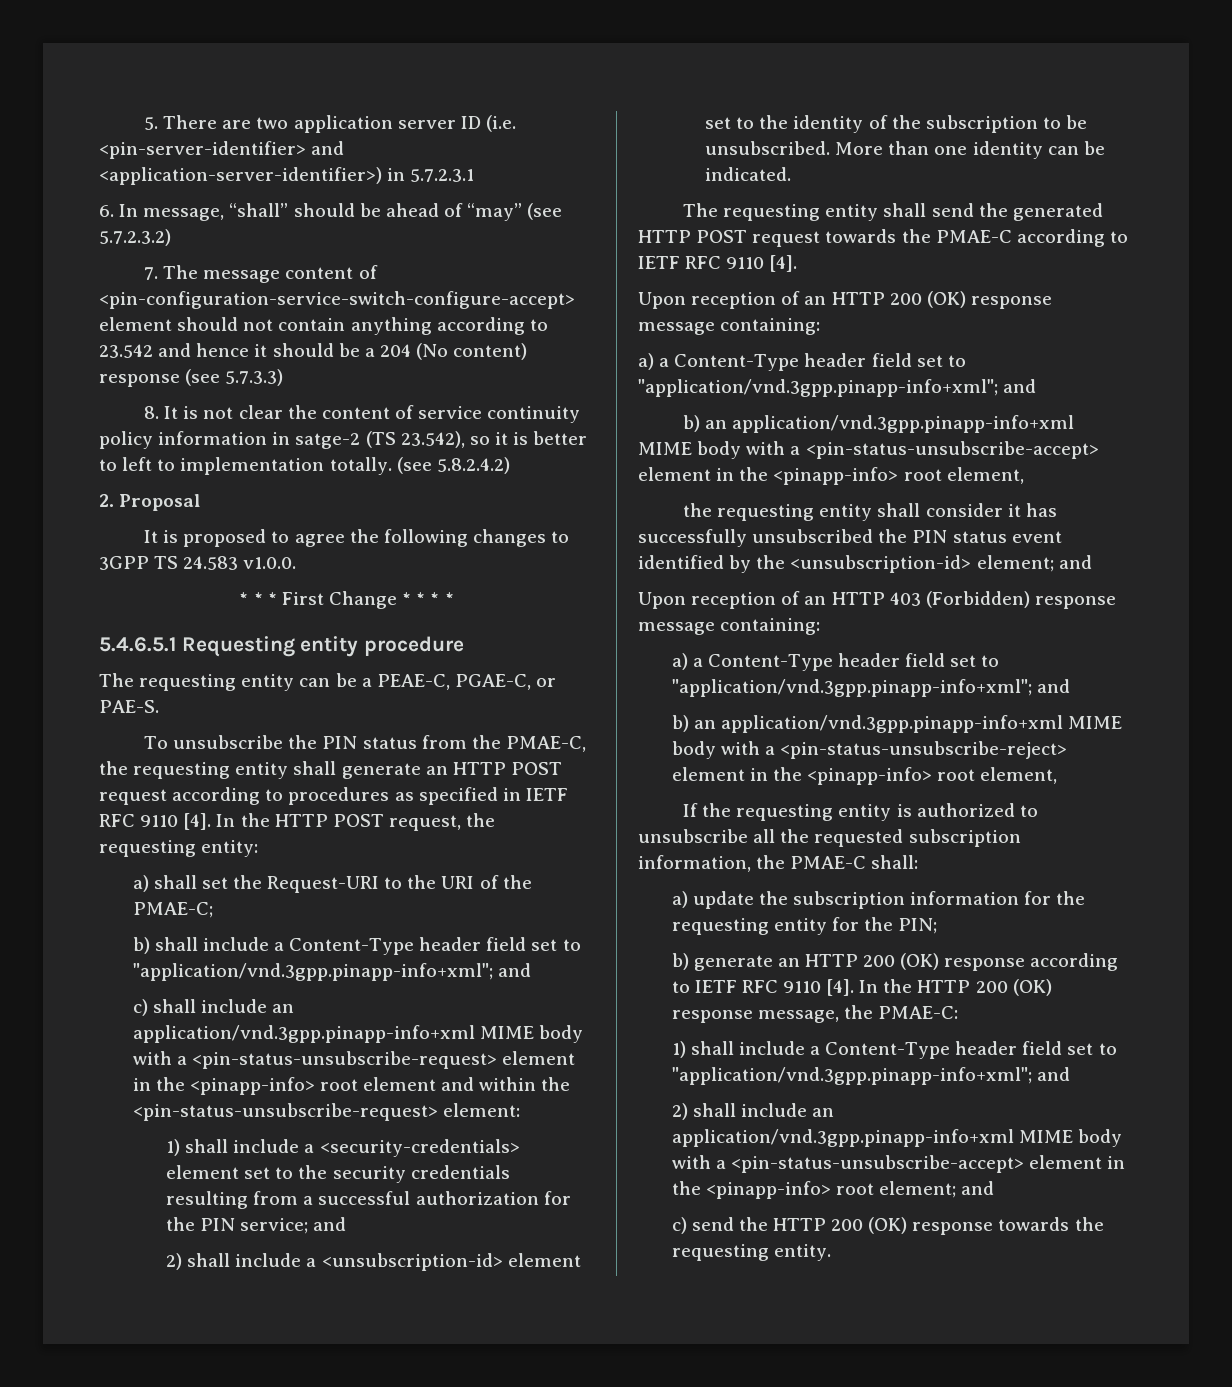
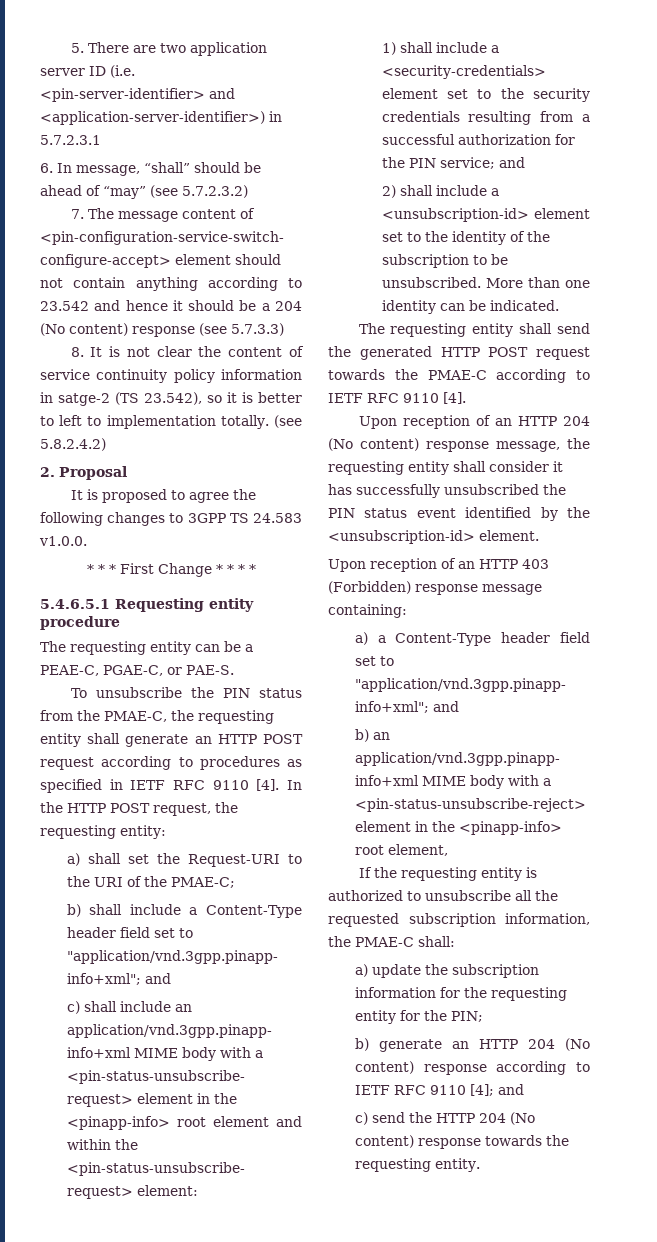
[889,291,1052,309] [638,318,821,335] [638,353,966,371] [638,379,1037,397] [683,415,1075,433] [638,441,1099,459] [638,467,1024,485] 200 (OK) response message containing: // a) a Content-Type header field set to "application/vnd.3gpp.pinapp-info+xml"; and // b) an application/vnd.3gpp.pinapp-info+xml MIME body with a <pin-status-unsubscribe-accept> element in the <pinapp-info> root element, // -> [563,416,590,426] [328,438,560,452] 204 (No content) response message,
[976,555,1092,572] element; and -> [479,530,539,541] element.
[863,953,940,970] 200 (OK) -> [527,1038,590,1051] [354,1061,414,1074] 204 (No content)
[826,979,1052,996] [671,1005,958,1023] [671,1041,1117,1059] [671,1067,1070,1085] [671,1103,834,1120] [671,1129,1122,1147] [671,1155,1126,1173] [671,1181,956,1199] [4]. In the HTTP 200 (OK) response message, the PMAE-C: // 1) shall include a Content-Type header field set to "application/vnd.3gpp.pinapp-info+xml"; and // 2) shall include an application/vnd.3gpp.pinapp-info+xml MIME body with a <pin-status-unsubscribe-accept> element in the <pinapp-info> root element; -> [469,1084,494,1096] [4];
[831,1217,908,1234] 200 (OK) -> [478,1112,535,1125] [354,1135,414,1148] 204 (No content)

